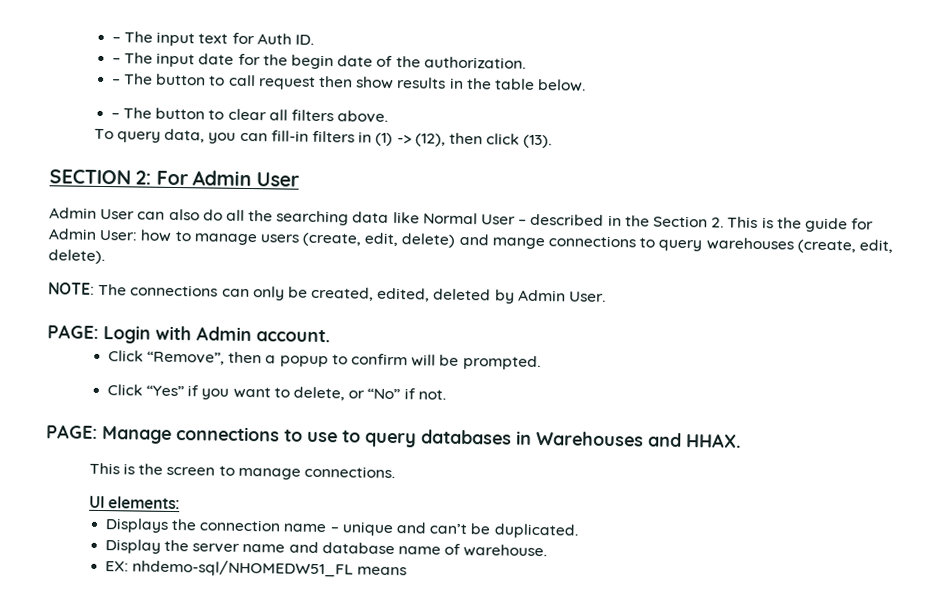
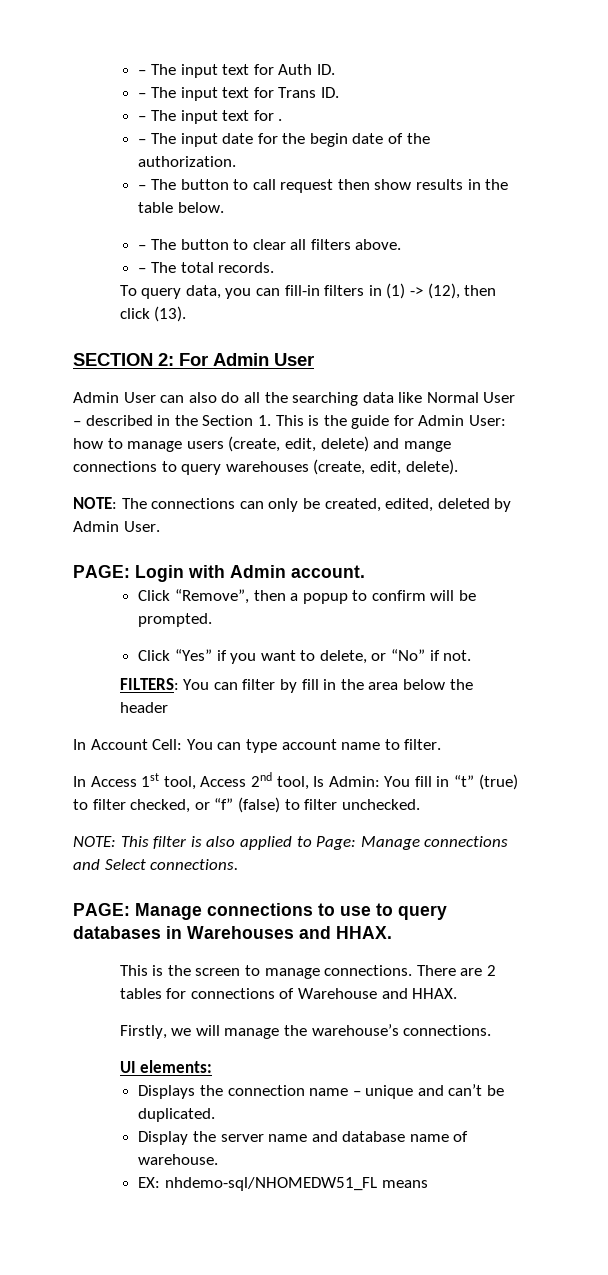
(315, 39) none -> [138,87,339,101] [138,110,283,124] // – The input text for Trans ID. // – The input text for .
(389, 116) none -> [138,262,275,273] // – The total records.
[711,217,725,228] 2. -> [257,415,271,426] 1.
(446, 394) none -> [119,678,473,693] [119,702,168,713] [73,739,442,753] [73,772,518,790] [73,797,420,813] [73,836,509,850] [73,859,239,870] // FILTERS: You can filter by fill in the area below the header // In Account Cell: You can type account name to filter. // In Access 1st tool, Access 2nd tool, Is Admin: You fill in “t” (true) to filter checked, or “f” (false) to filter unchecked. // NOTE: This filter is also applied to Page: Manage connections and Select connections.
(395, 472) none -> [416,965,496,976] [119,988,458,999] [119,1024,492,1039] There are 2 tables for connections of Warehouse and HHAX. // Firstly, we will manage the warehouse’s connections.

